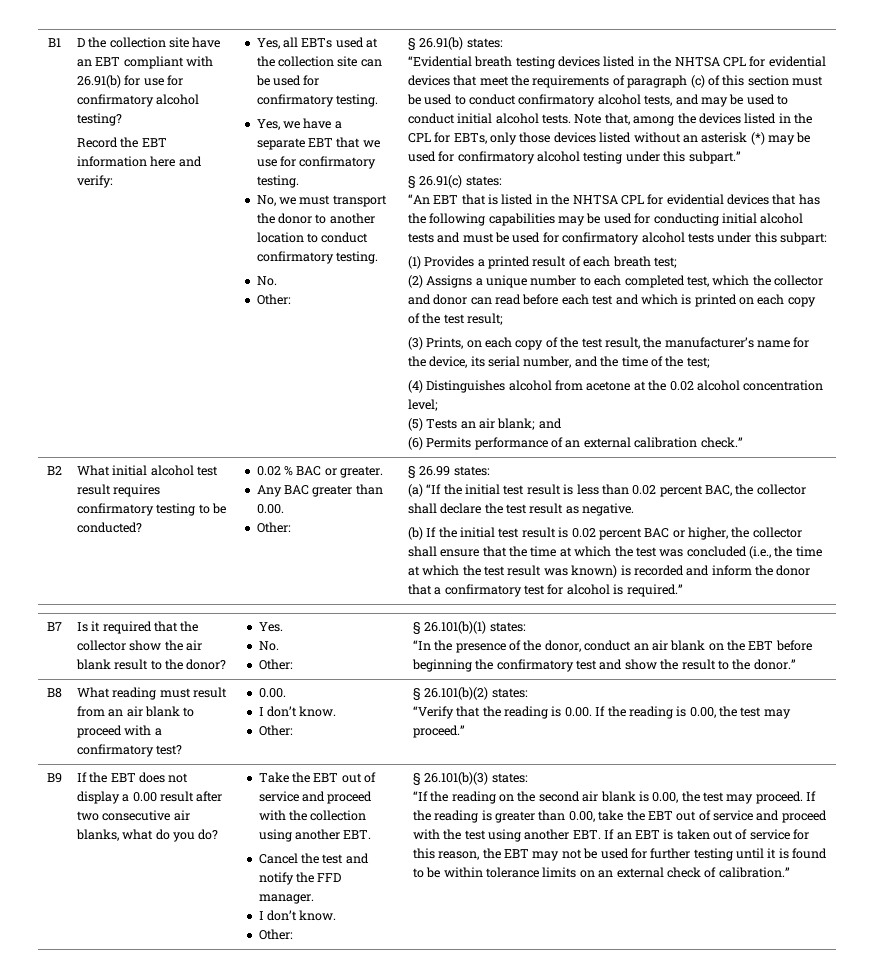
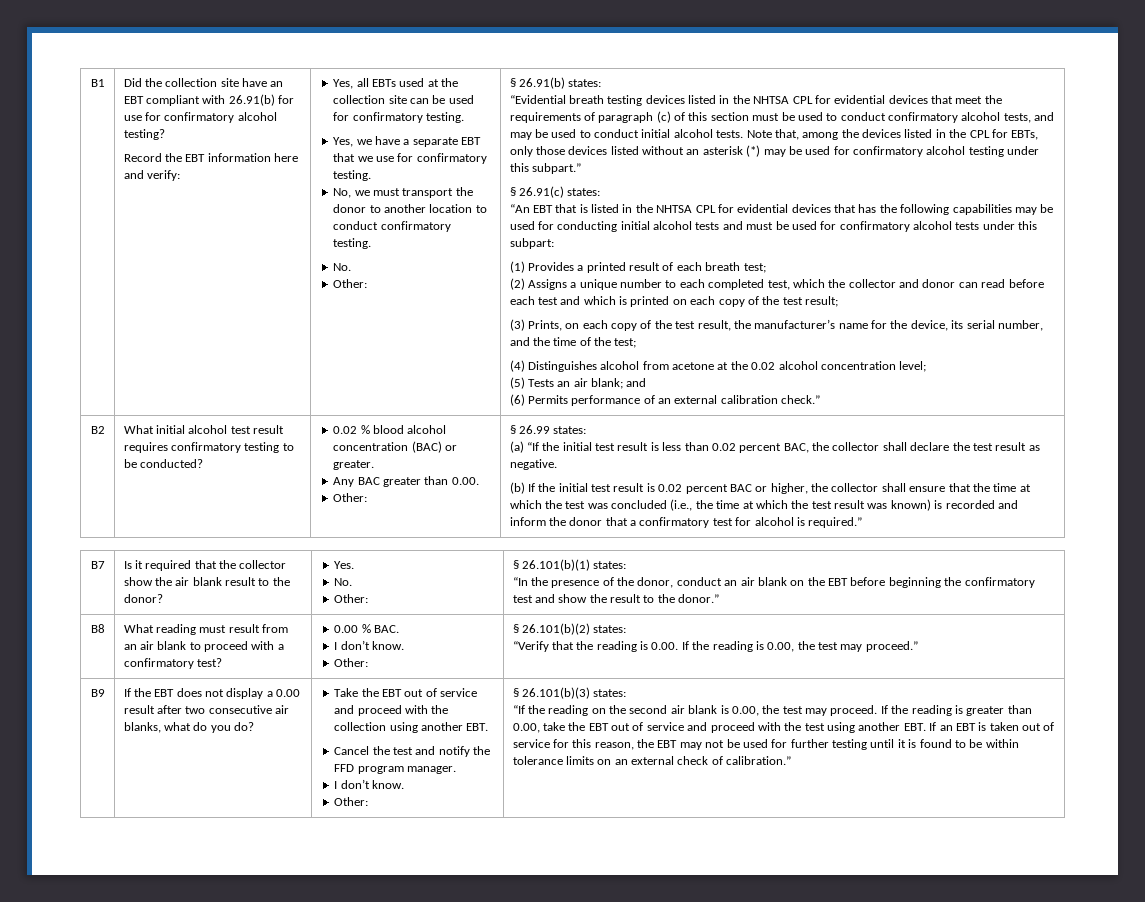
[76,38,85,47] D -> [123,78,142,87] Did
[296,466,322,476] BAC -> [373,425,447,434] [333,441,442,453] blood alcohol concentration (BAC)
[258,688,286,698] 0.00. -> [334,624,400,633] 0.00 % BAC.
(342, 877) none -> [357,766,404,774] program

